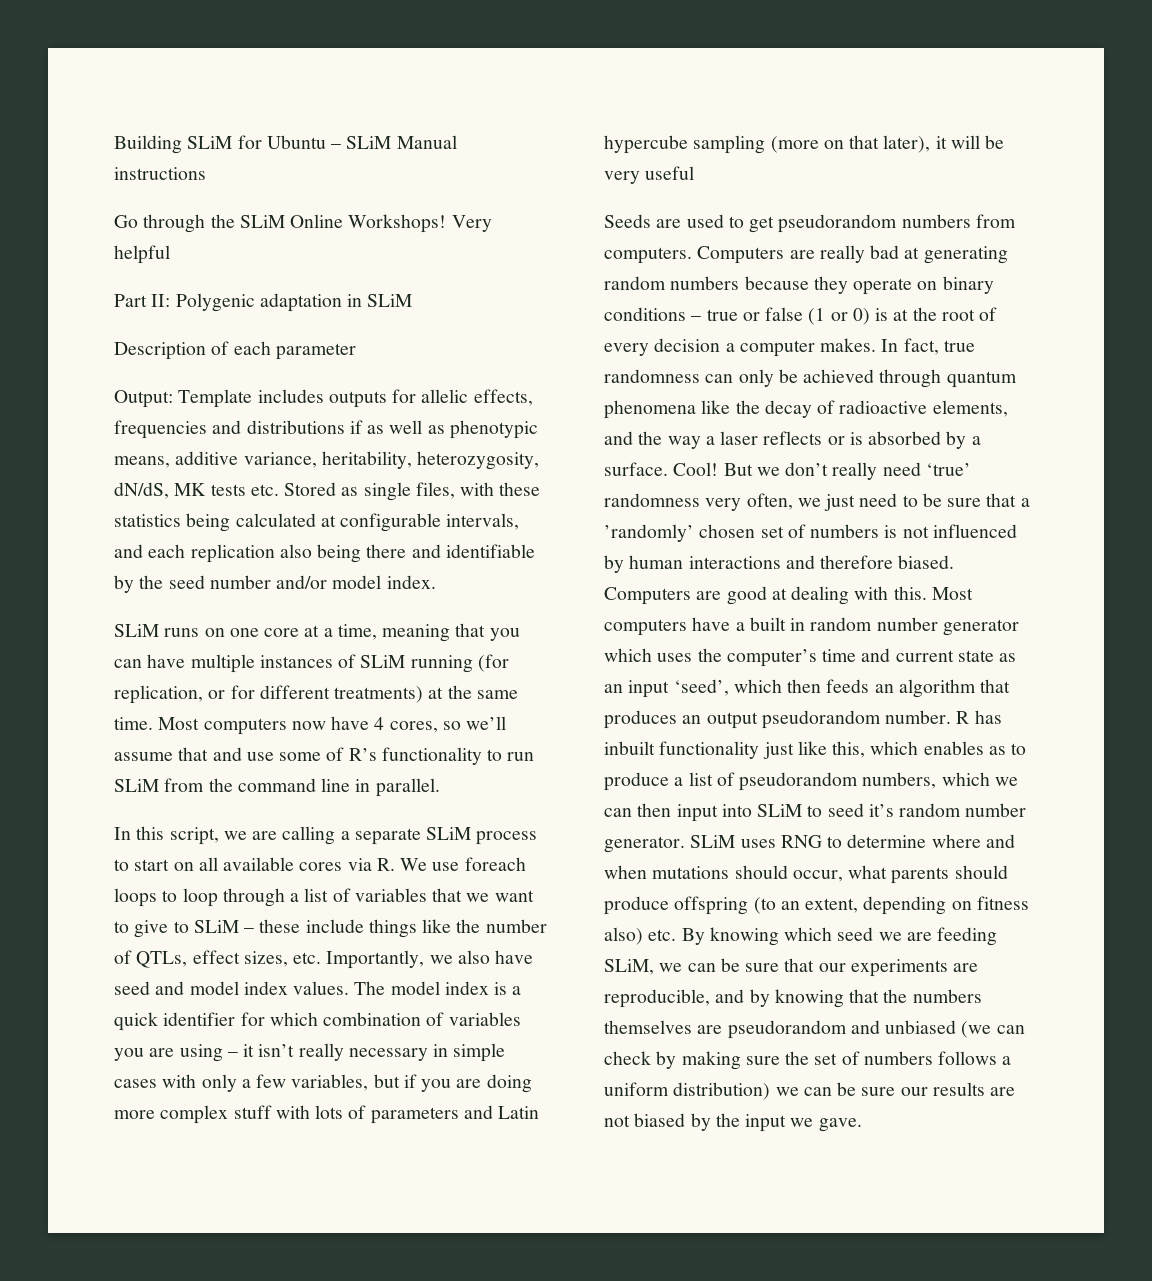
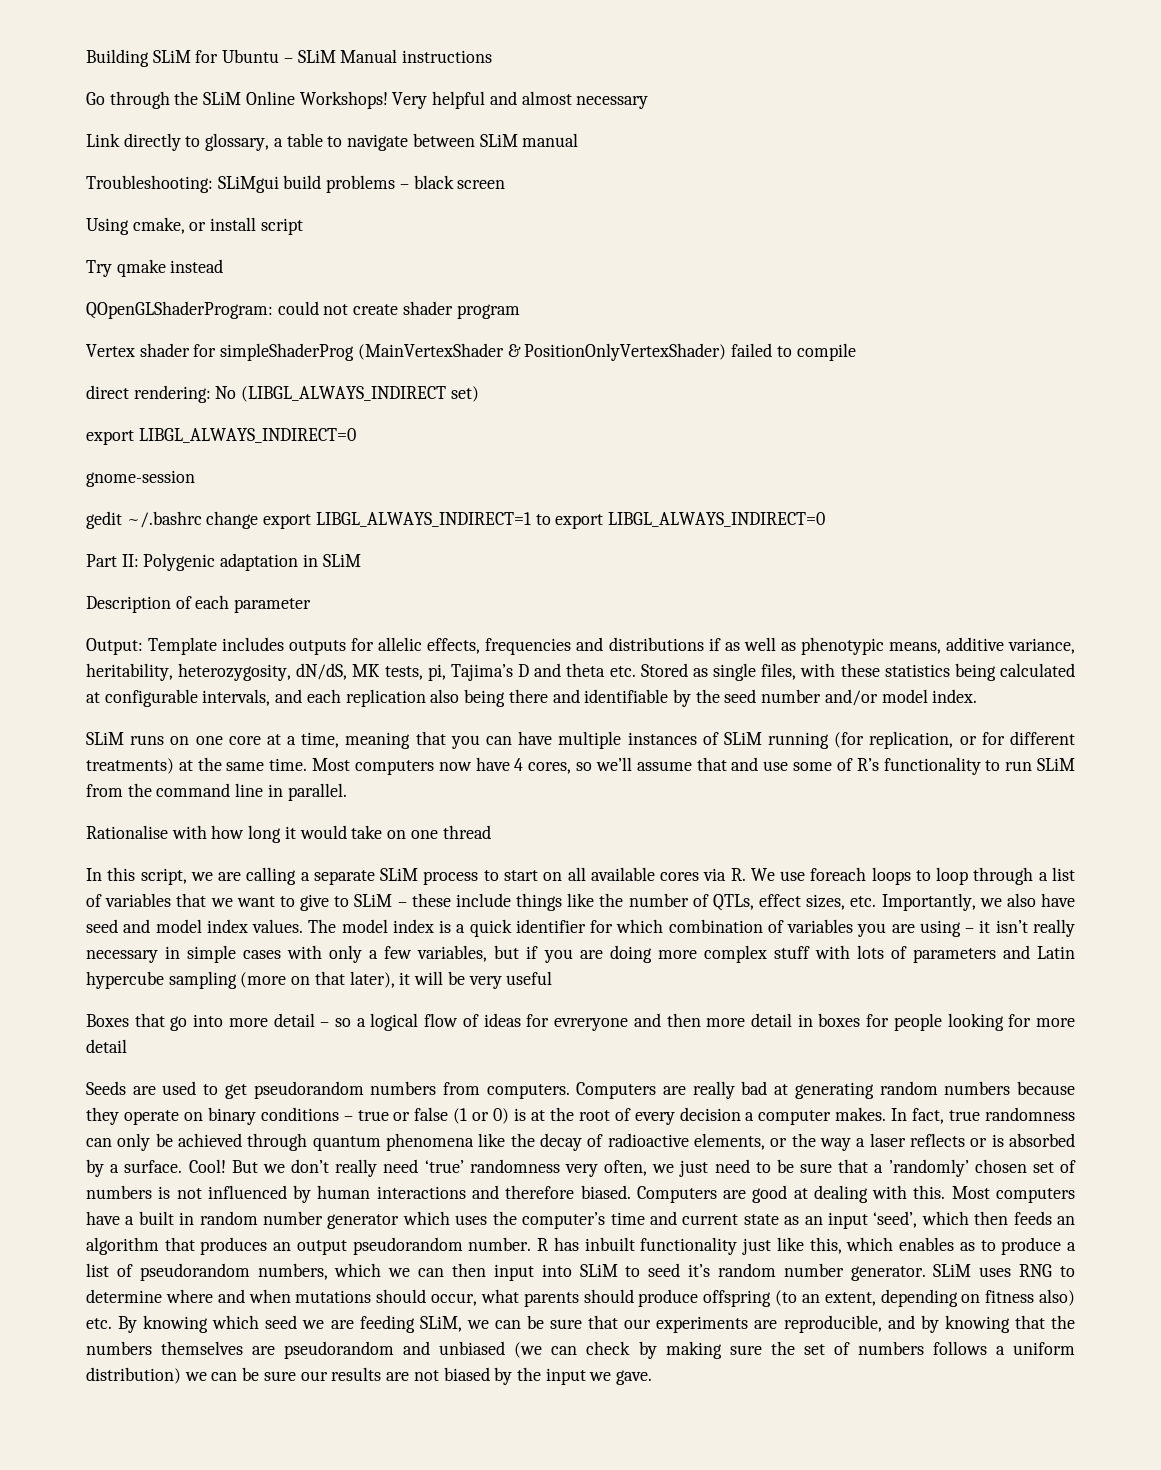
(170, 254) none -> [489,91,649,109] [86,133,579,151] [86,175,506,193] [86,217,303,235] [86,259,224,277] [86,301,520,319] [86,343,856,361] [86,385,479,403] [86,428,356,445] [86,470,195,487] [86,511,826,529] and almost necessary // Link directly to glossary, a table to navigate between SLiM manual // Troubleshooting: SLiMgui build problems – black screen // Using cmake, or install script // Try qmake instead // QOpenGLShaderProgram: could not create shader program // Vertex shader for simpleShaderProg (MainVertexShader & PositionOnlyVertexShader) failed to compile // direct rendering: No (LIBGL_ALWAYS_INDIRECT set) // export LIBGL_ALWAYS_INDIRECT=0 // gnome-session // gedit ~/.bashrc change export LIBGL_ALWAYS_INDIRECT=1 to export LIBGL_ALWAYS_INDIRECT=0
[210,484,246,496] tests -> [384,663,606,681] tests, pi, Tajima’s D and theta
(440, 787) none -> [86,825,491,843] // Rationalise with how long it would take on one thread
(695, 173) none -> [86,1013,1076,1031] [86,1039,127,1053] // Boxes that go into more detail – so a logical flow of ideas for evreryone and then more detail in boxes for people looking for more detail
[604,431,633,445] and -> [770,1138,788,1147] or

